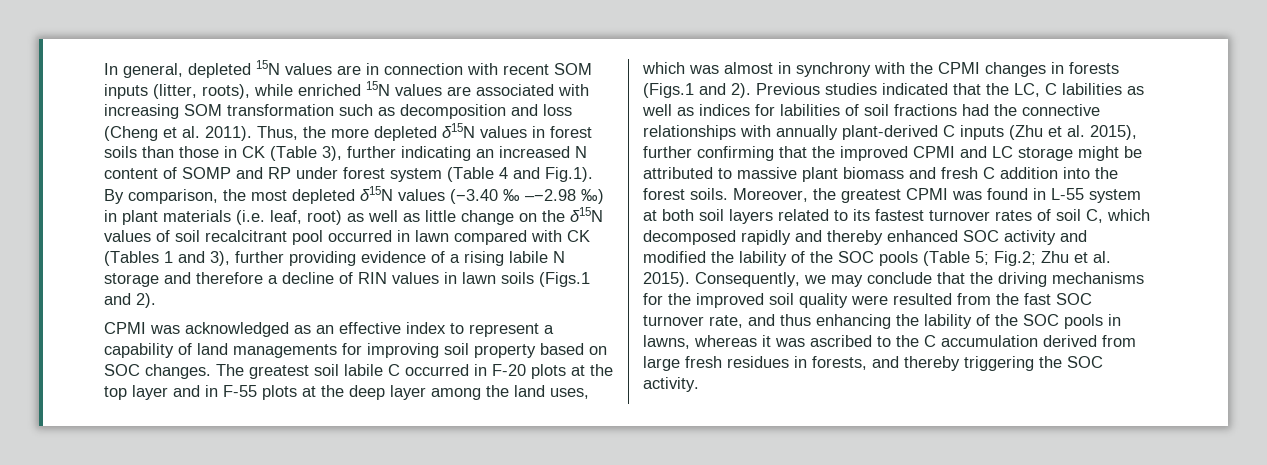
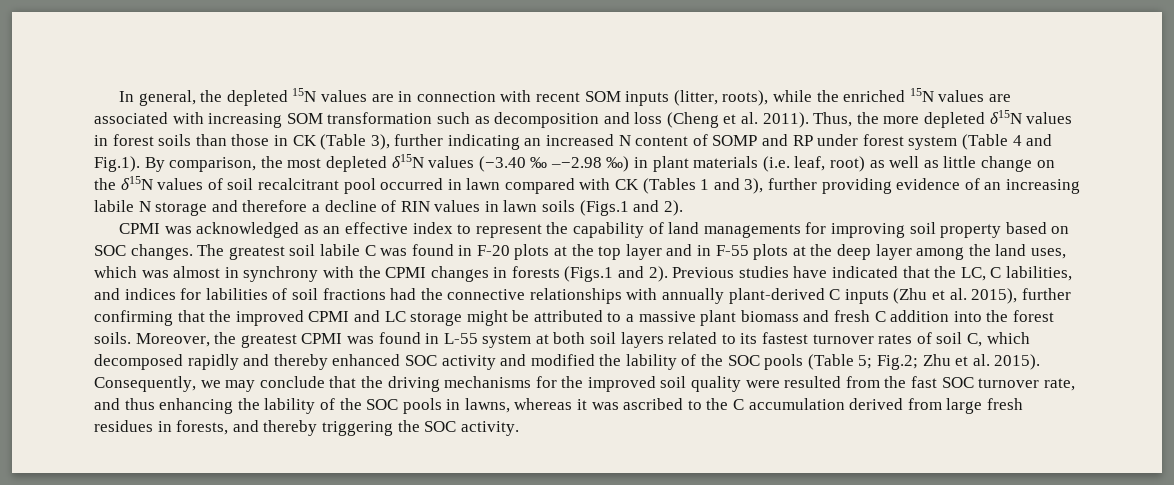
(183, 70) none -> [200,90,223,102] the
(293, 90) none -> [816,90,839,102] the
[450,251,504,266] a rising -> [984,179,1080,194] an increasing
[544,325,554,334] a -> [546,222,569,234] the
[405,364,469,376] occurred -> [380,244,454,256] was found
(877, 89) none -> [793,266,828,278] have
[1062,83,1144,95] [642,104,694,116] labilities as well as -> [1005,266,1072,281] [94,288,120,300] labilities, and
(732, 173) none -> [626,314,635,322] a

